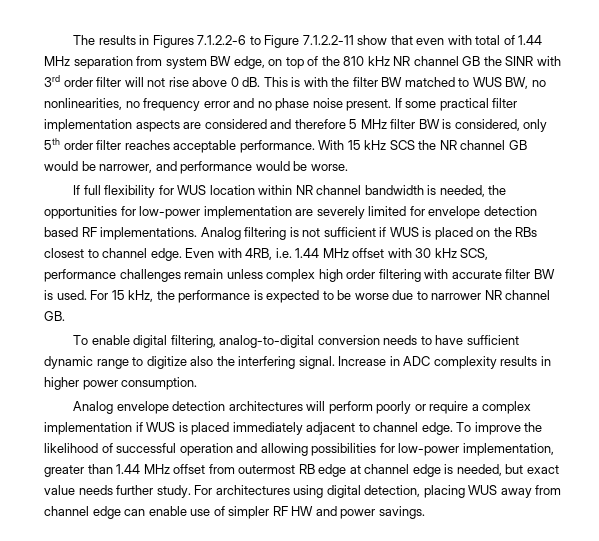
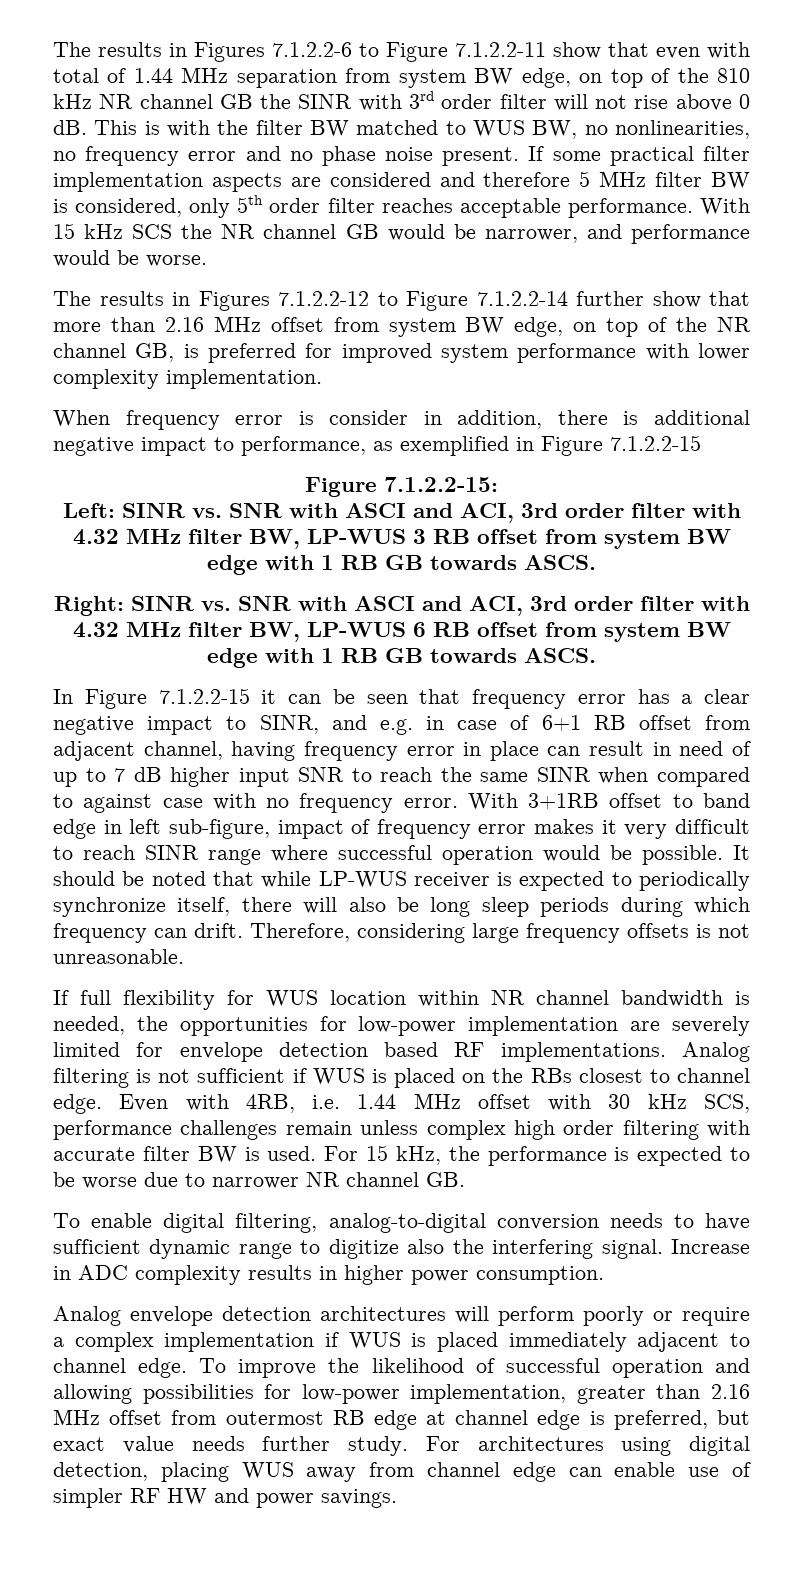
(348, 167) none -> [53,291,750,311] [53,316,751,337] [53,343,750,363] [53,369,322,389] [53,410,750,430] [53,435,701,456] [305,477,498,497] [62,503,741,523] [72,529,731,549] [207,555,596,575] [53,596,750,616] [72,622,731,642] [207,648,596,668] [53,688,750,709] [53,715,750,735] [53,741,751,761] [53,767,750,787] [53,793,750,813] [53,819,750,839] [53,845,750,865] [53,871,750,891] [53,897,750,917] [53,923,750,943] [53,949,184,964] // The results in Figures 7.1.2.2-12 to Figure 7.1.2.2-14 further show that more than 2.16 MHz offset from system BW edge, on top of the NR channel GB, is preferred for improved system performance with lower complexity implementation. // When frequency error is consider in addition, there is additional negative impact to performance, as exemplified in Figure 7.1.2.2-15 // Figure 7.1.2.2-15: // Left: SINR vs. SNR with ASCI and ACI, 3rd order filter with 4.32 MHz filter BW, LP-WUS 3 RB offset from system BW edge with 1 RB GB towards ASCS. // Right: SINR vs. SNR with ASCI and ACI, 3rd order filter with 4.32 MHz filter BW, LP-WUS 6 RB offset from system BW edge with 1 RB GB towards ASCS. // In Figure 7.1.2.2-15 it can be seen that frequency error has a clear negative impact to SINR, and e.g. in case of 6+1 RB offset from adjacent channel, having frequency error in place can result in need of up to 7 dB higher input SNR to reach the same SINR when compared to against case with no frequency error. With 3+1RB offset to band edge in left sub-figure, impact of frequency error makes it very difficult to reach SINR range where successful operation would be possible. It should be noted that while LP-WUS receiver is expected to periodically synchronize itself, there will also be long sleep periods during which frequency can drift. Therefore, considering large frequency offsets is not unreasonable.
[116,464,141,474] 1.44 -> [710,1384,750,1399] 2.16
[456,464,502,476] needed, -> [613,1410,708,1430] preferred,

